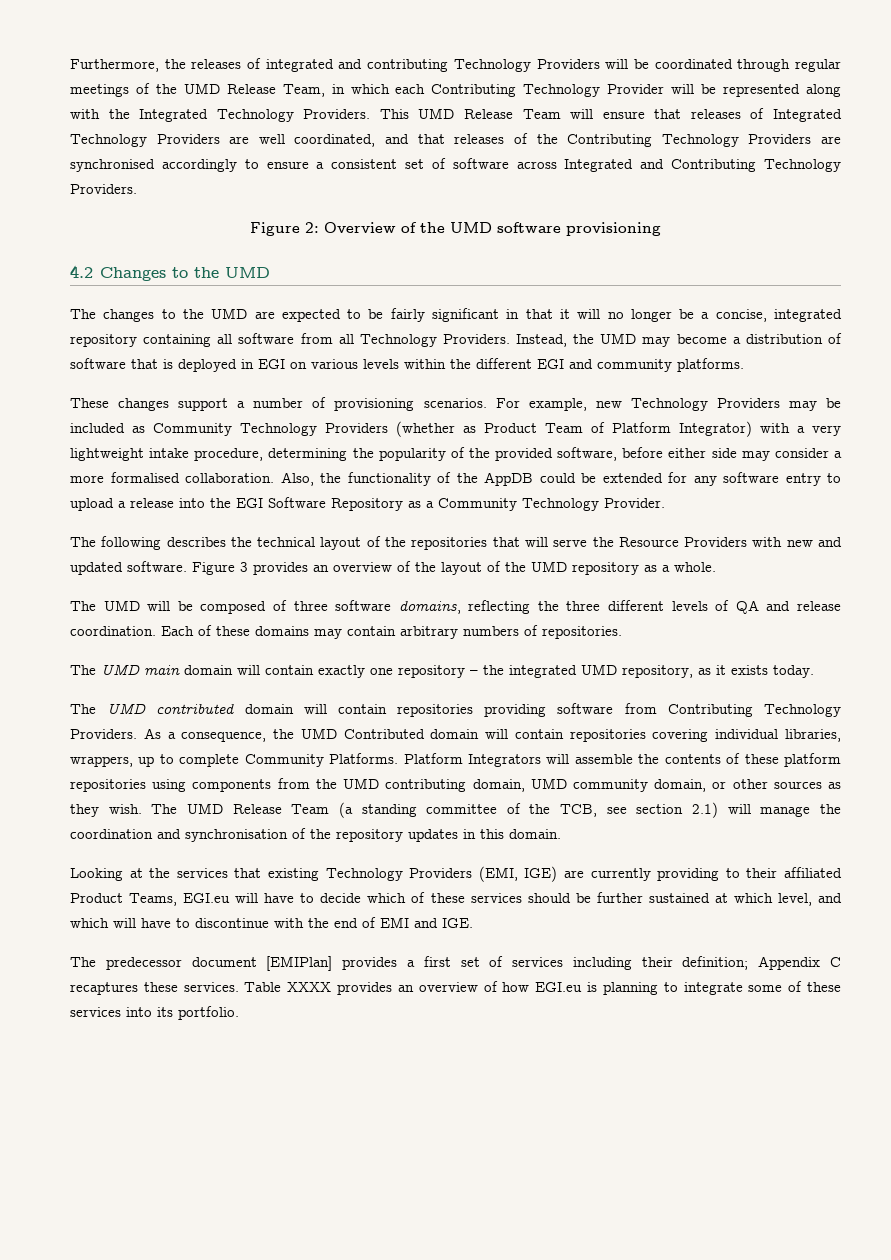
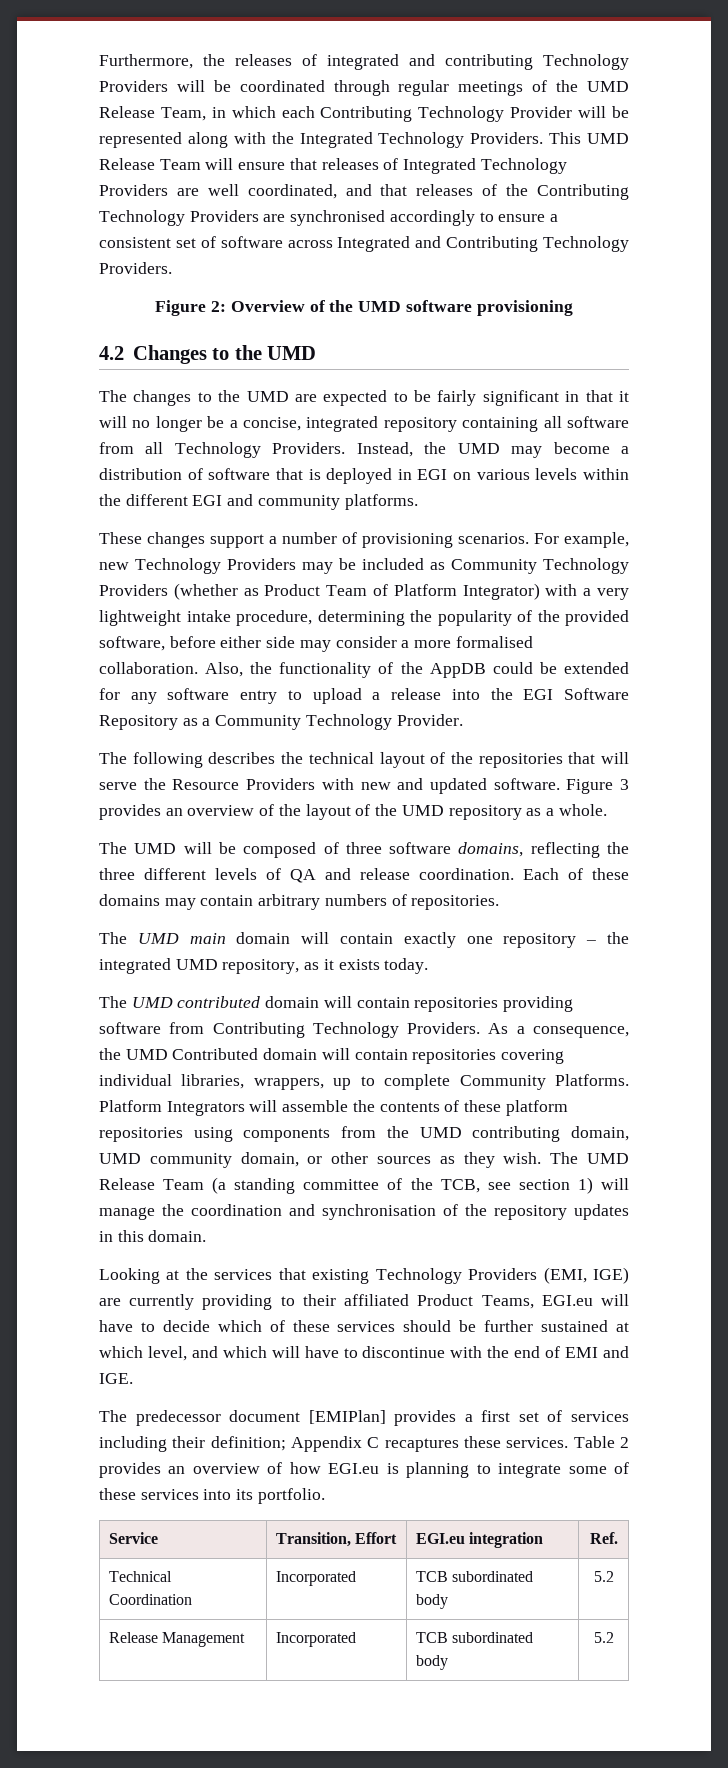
[692,802,719,818] 2.1) -> [577,1177,593,1194] 1)
[287,982,332,992] XXXX -> [619,1437,629,1448] 2
(239, 1013) none -> [109,1532,159,1544] [276,1532,398,1547] [416,1532,544,1548] [589,1532,618,1544] [109,1571,173,1582] [109,1594,193,1605] [276,1571,357,1586] [416,1571,534,1582] [416,1594,449,1609] [593,1571,614,1582] [109,1632,246,1647] [276,1632,357,1647] [416,1632,534,1643] [416,1655,449,1670] [593,1632,614,1643] // Service | Transition, Effort | EGI.eu integration | Ref. // Technical Coordination | Incorporated | TCB subordinated body | 5.2 // Release Management | Incorporated | TCB subordinated body | 5.2

